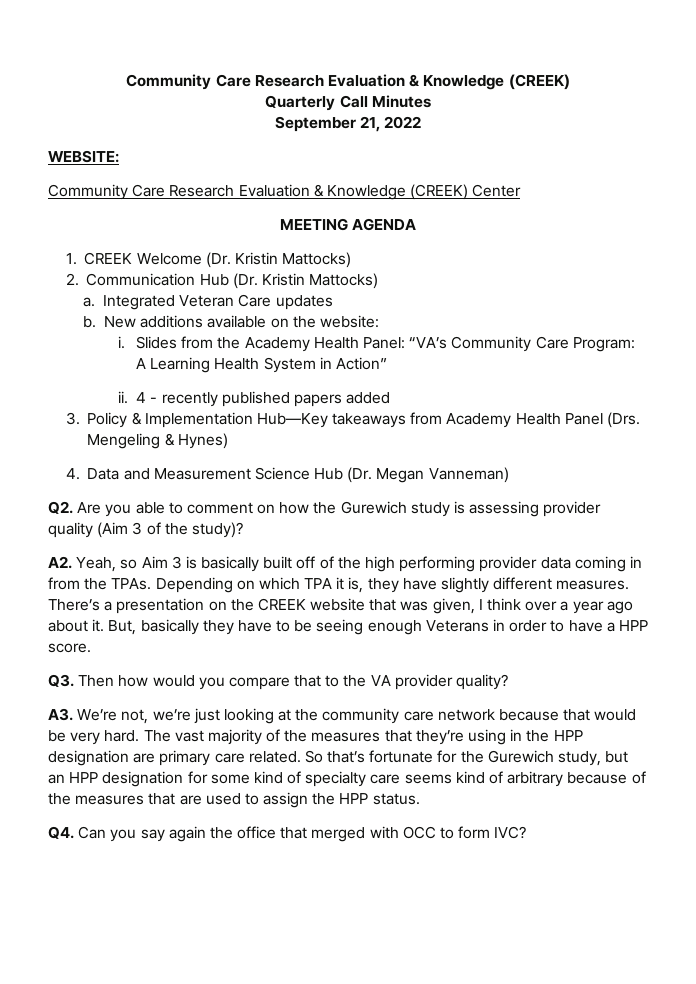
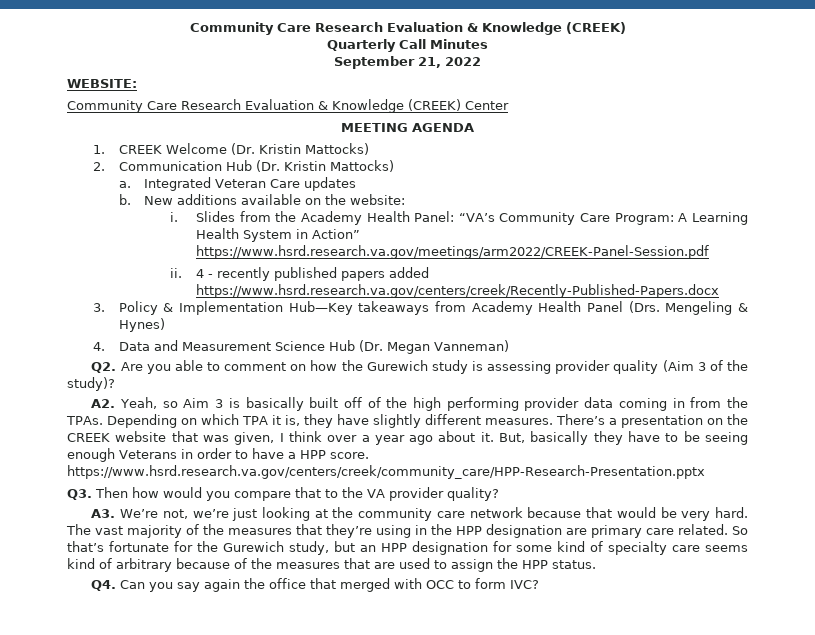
(388, 363) none -> [195,245,709,259] https://www.hsrd.research.va.gov/meetings/arm2022/CREEK-Panel-Session.pdf
(391, 398) none -> [195,284,719,298] https://www.hsrd.research.va.gov/centers/creek/Recently-Published-Papers.docx
(91, 648) none -> [67,465,705,479] https://www.hsrd.research.va.gov/centers/creek/community_care/HPP-Research-Presentation.pptx

